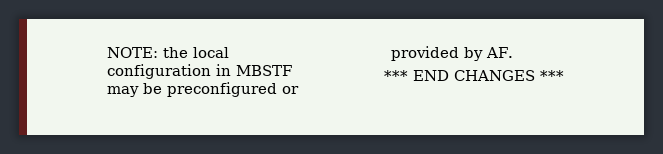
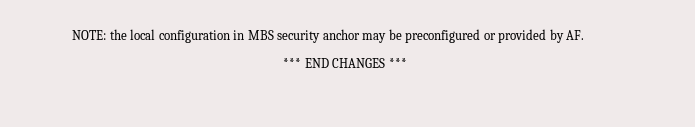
[236,65,293,76] MBSTF -> [247,29,360,43] MBS security anchor

